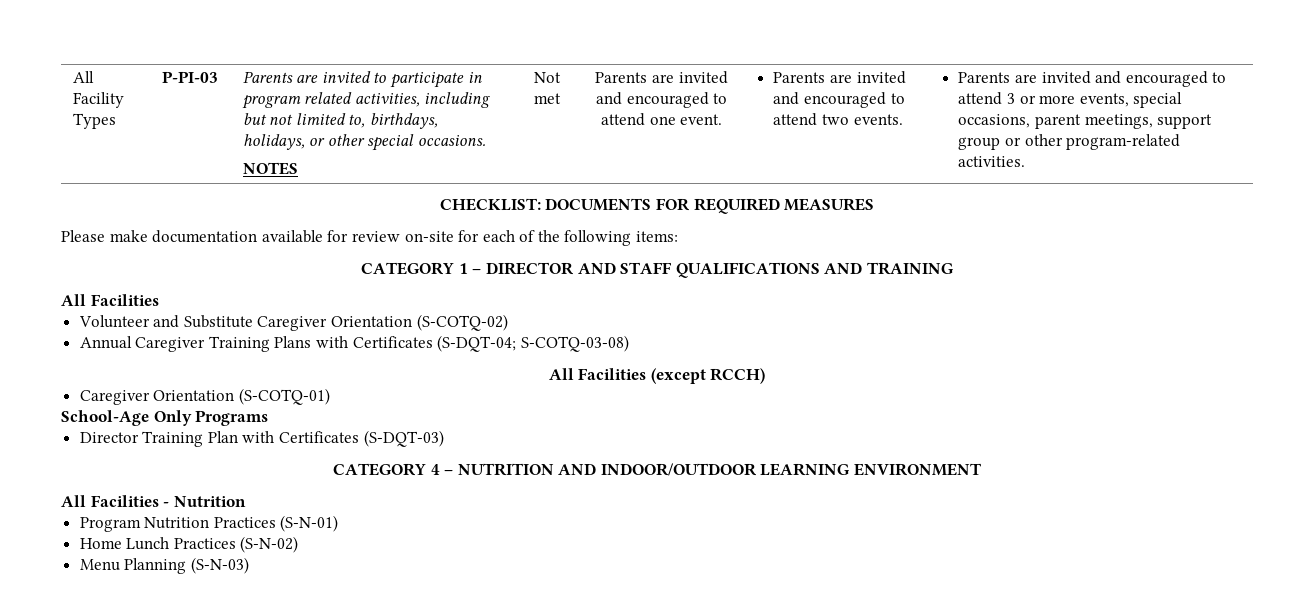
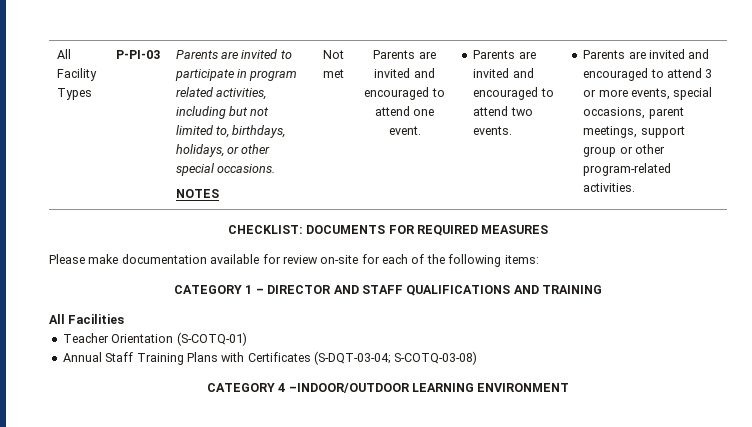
[78,314,508,331] Volunteer and Substitute Caregiver Orientation (S-COTQ-02) -> [62,332,247,346] Teacher Orientation (S-COTQ-01)
[135,337,206,352] Caregiver -> [105,352,134,362] Staff
[437,335,517,352] (S-DQT-04; -> [314,351,391,365] (S-DQT-03-04;
[548,368,766,384] [79,388,330,405] [61,410,269,426] [79,430,444,447] [332,463,982,476] [61,495,246,507] [79,515,339,532] [79,536,299,553] [79,557,249,574] All Facilities (except RCCH) // Caregiver Orientation (S-COTQ-01) // School-Age Only Programs // Director Training Plan with Certificates (S-DQT-03) // CATEGORY 4 – NUTRITION AND INDOOR/OUTDOOR LEARNING ENVIRONMENT // All Facilities - Nutrition // Program Nutrition Practices (S-N-01) // Home Lunch Practices (S-N-02) // Menu Planning (S-N-03) -> [206,383,570,393] CATEGORY 4 –INDOOR/OUTDOOR LEARNING ENVIRONMENT

